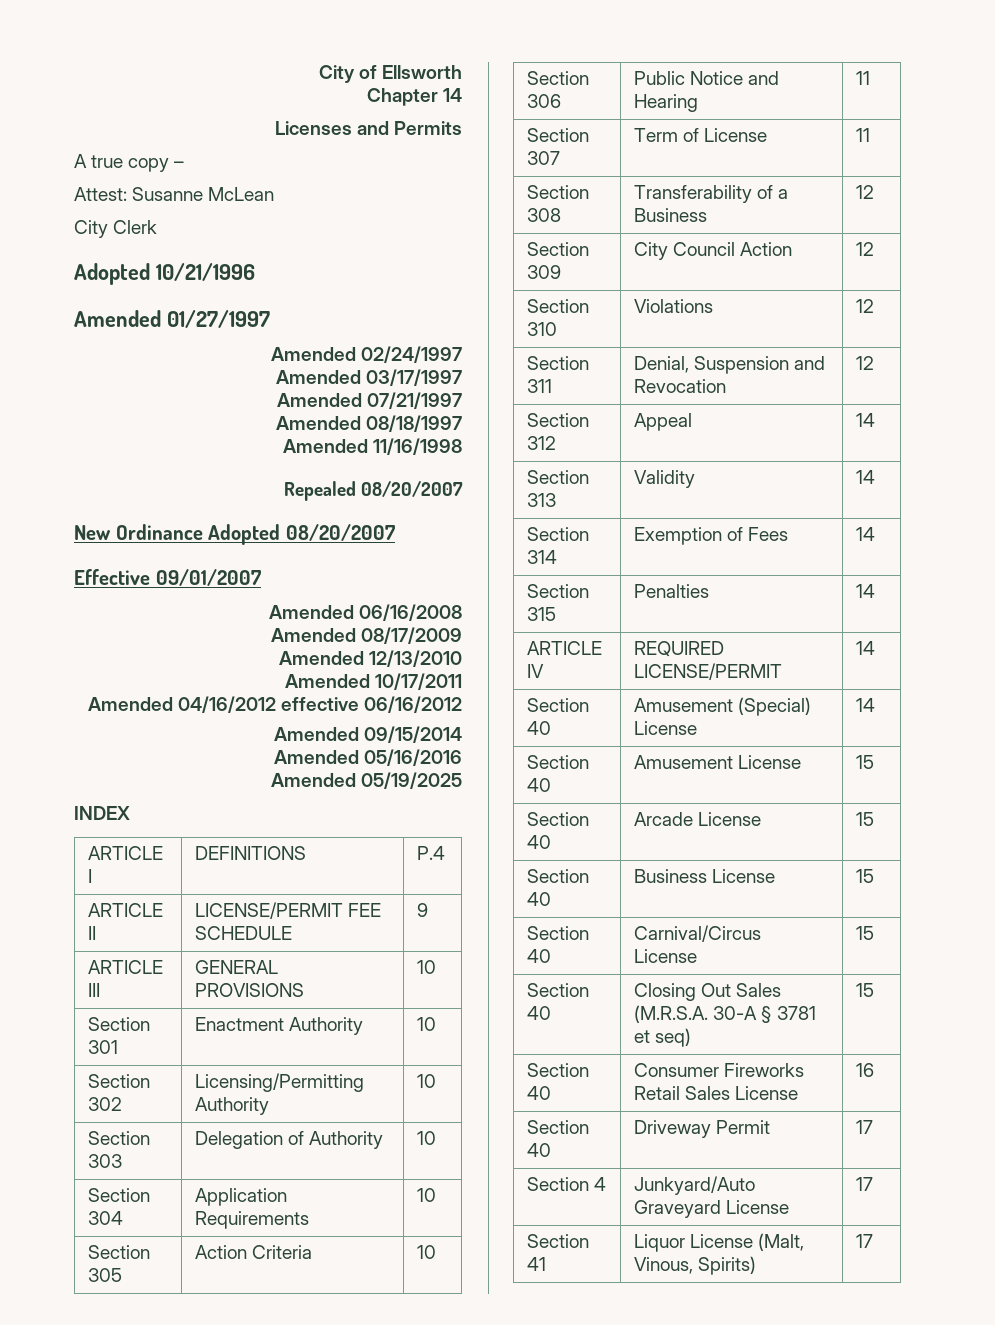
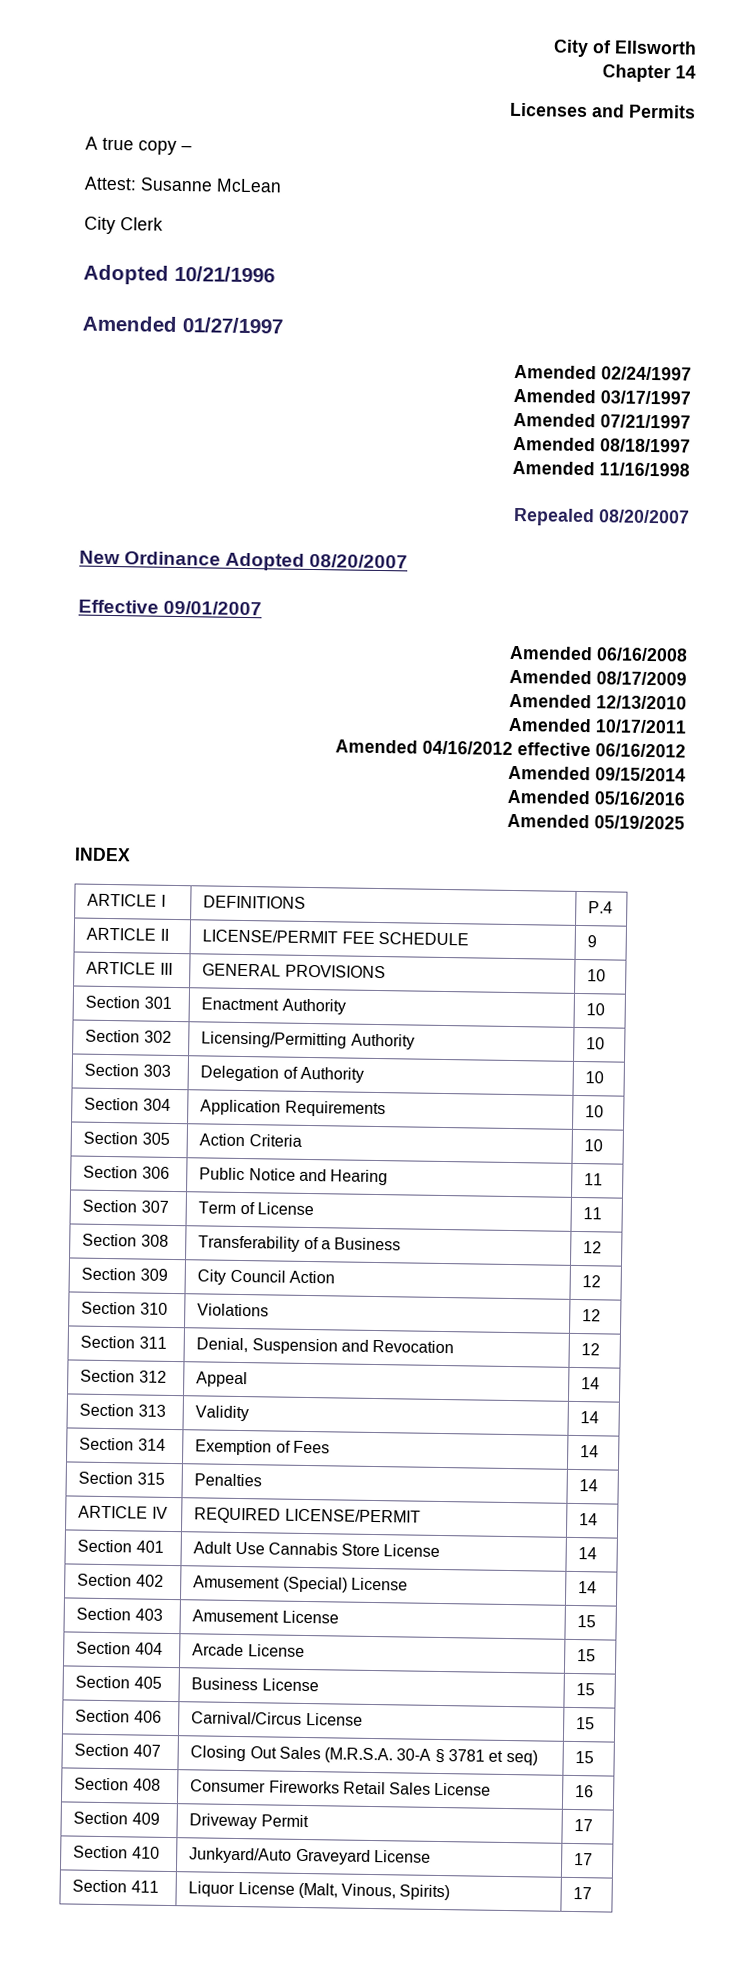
[527,721,552,735] 40 -> [135,1540,164,1553] [193,1541,441,1557] [578,1547,598,1560] [77,1573,164,1587] 401 | Adult Use Cannabis Store License | 14 // Section 402
[527,778,552,792] 40 -> [134,1608,163,1621] 403
[527,835,552,849] 40 -> [134,1642,163,1655] 404
[527,892,552,906] 40 -> [133,1676,162,1689] 405
[527,949,552,963] 40 -> [133,1710,162,1723] 406
[527,1006,552,1020] 40 -> [132,1744,161,1757] 407
[527,1086,552,1100] 40 -> [132,1778,161,1791] 408
[527,1143,552,1157] 40 -> [131,1812,160,1825] 409
[594,1177,607,1191] 4 -> [131,1846,160,1859] 410
[527,1257,547,1271] 41 -> [130,1880,159,1893] 411

